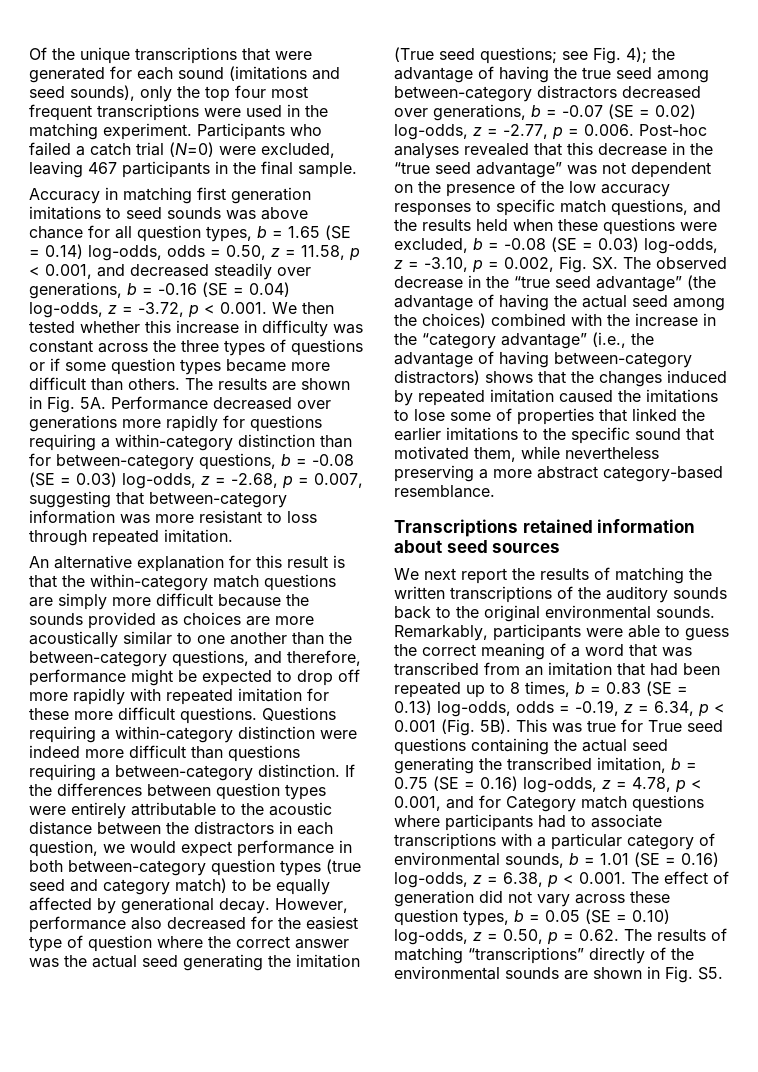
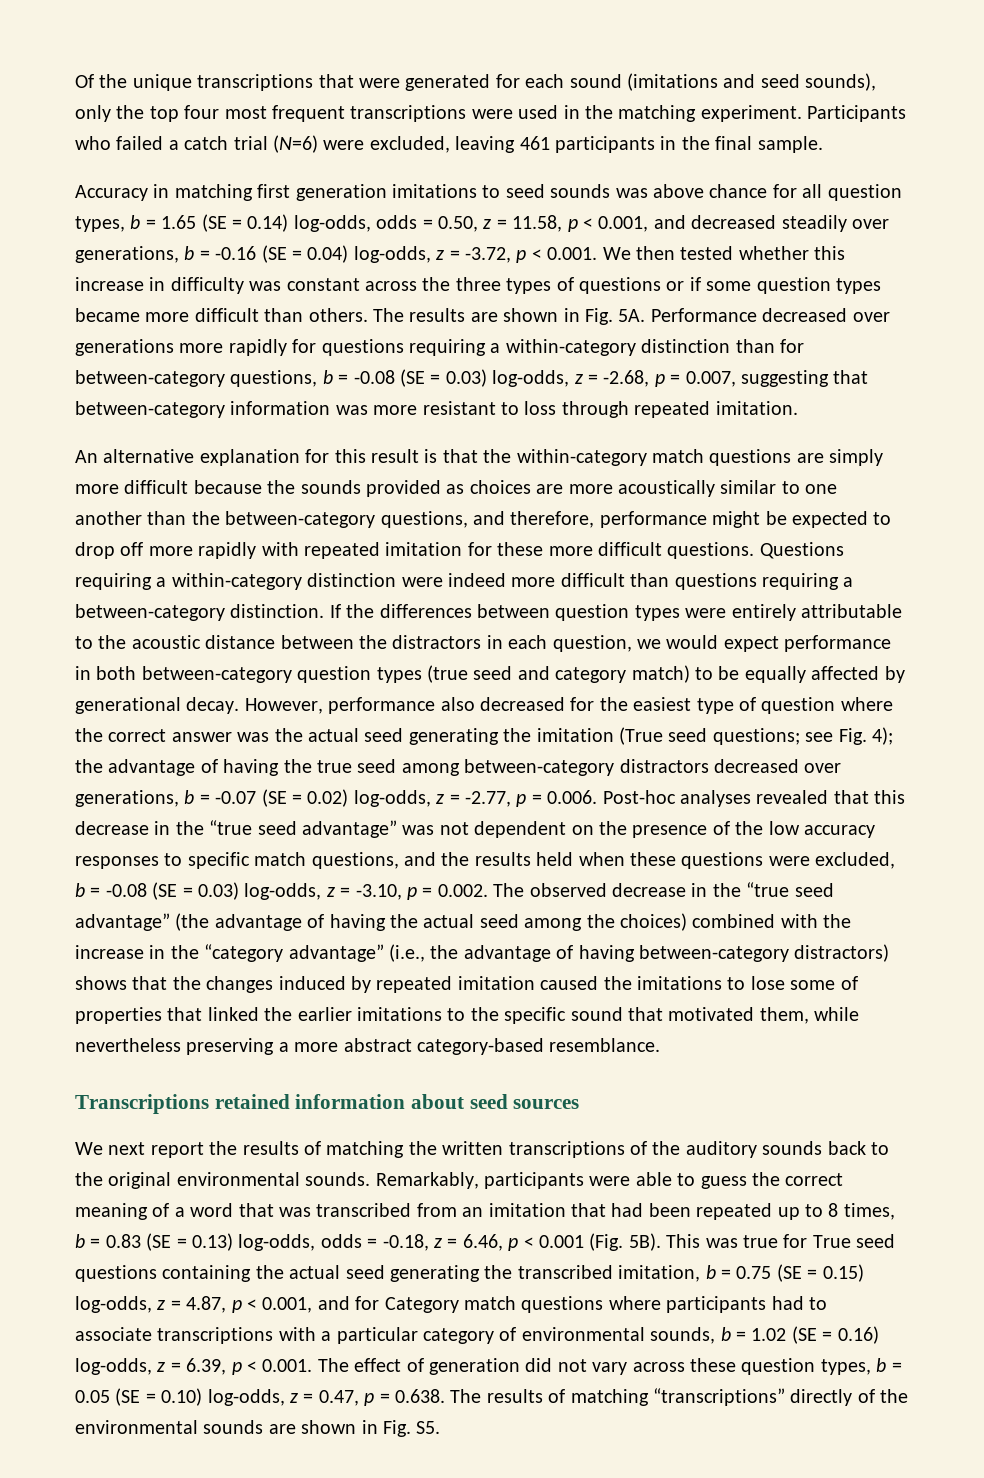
[169,142,214,157] (N=0) -> [273,135,318,153] (N=6)
[88,162,117,174] 467 -> [519,136,550,150] 461
[504,256,618,273] 0.002, Fig. SX. -> [437,884,488,897] 0.002.
[575,700,694,716] -0.19, z = 6.34, -> [382,1234,503,1251] -0.18, z = 6.46,
[480,776,671,793] 0.16) log-odds, z = 4.78, -> [822,1264,864,1282] [75,1296,227,1313] 0.15) log-odds, z = 4.87,
[600,852,719,867] [394,872,543,888] 1.01 (SE = 0.16) log-odds, z = 6.38, -> [751,1326,879,1344] [75,1358,227,1375] 1.02 (SE = 0.16) log-odds, z = 6.39,
[503,929,619,945] 0.50, p = 0.62. -> [318,1389,445,1406] 0.47, p = 0.638.

